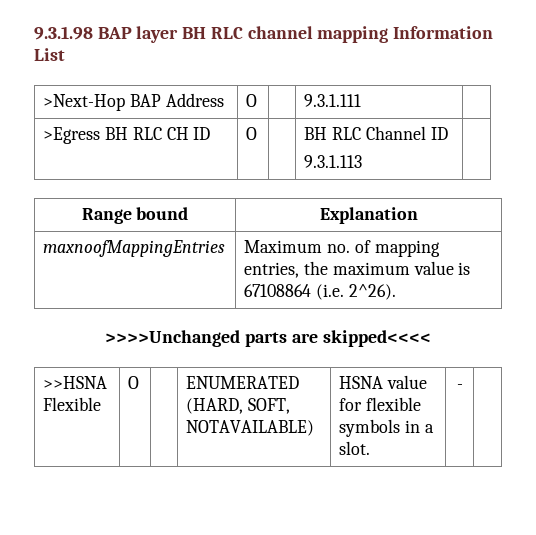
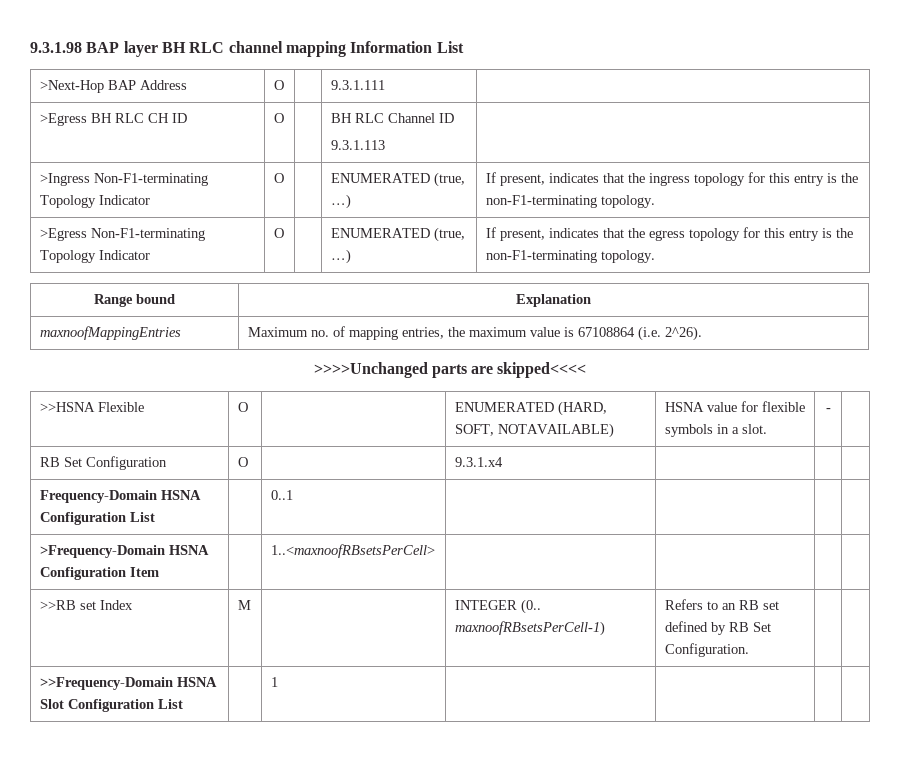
(363, 161) none -> [39,173,208,186] [39,195,150,208] [273,173,284,183] [330,172,465,187] [330,194,351,209] [485,172,858,186] [485,195,655,208] [39,228,205,241] [39,250,150,263] [273,228,284,238] [330,227,465,242] [330,249,351,264] [485,227,853,241] [485,250,655,263] // >Ingress Non-F1-terminating Topology Indicator | O | | ENUMERATED (true, …) | If present, indicates that the ingress topology for this entry is the non-F1-terminating topology. // >Egress Non-F1-terminating Topology Indicator | O | | ENUMERATED (true, …) | If present, indicates that the egress topology for this entry is the non-F1-terminating topology.
(463, 386) none -> [39,456,167,470] [237,457,248,467] [454,457,503,467] [39,490,201,503] [39,512,155,525] [270,490,293,500] [39,545,209,558] [39,567,159,580] [270,544,435,558] [39,600,133,610] [237,600,251,610] [454,599,541,614] [454,621,605,636] [664,599,779,610] [664,621,771,635] [664,643,749,657] [39,677,217,690] [39,699,183,712] [270,677,278,687] // RB Set Configuration | O | | 9.3.1.x4 | | | // Frequency-Domain HSNA Configuration List | | 0..1 | | | | // >Frequency-Domain HSNA Configuration Item | | 1..<maxnoofRBsetsPerCell> | | | | // >>RB set Index | M | | INTEGER (0.. maxnoofRBsetsPerCell-1) | Refers to an RB set defined by RB Set Configuration. | | // >>Frequency-Domain HSNA Slot Configuration List | | 1 | | | |

